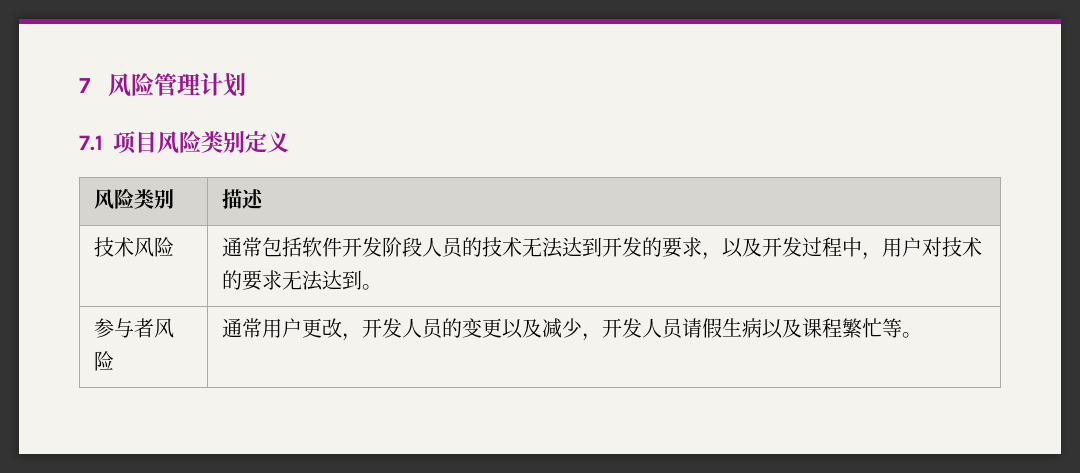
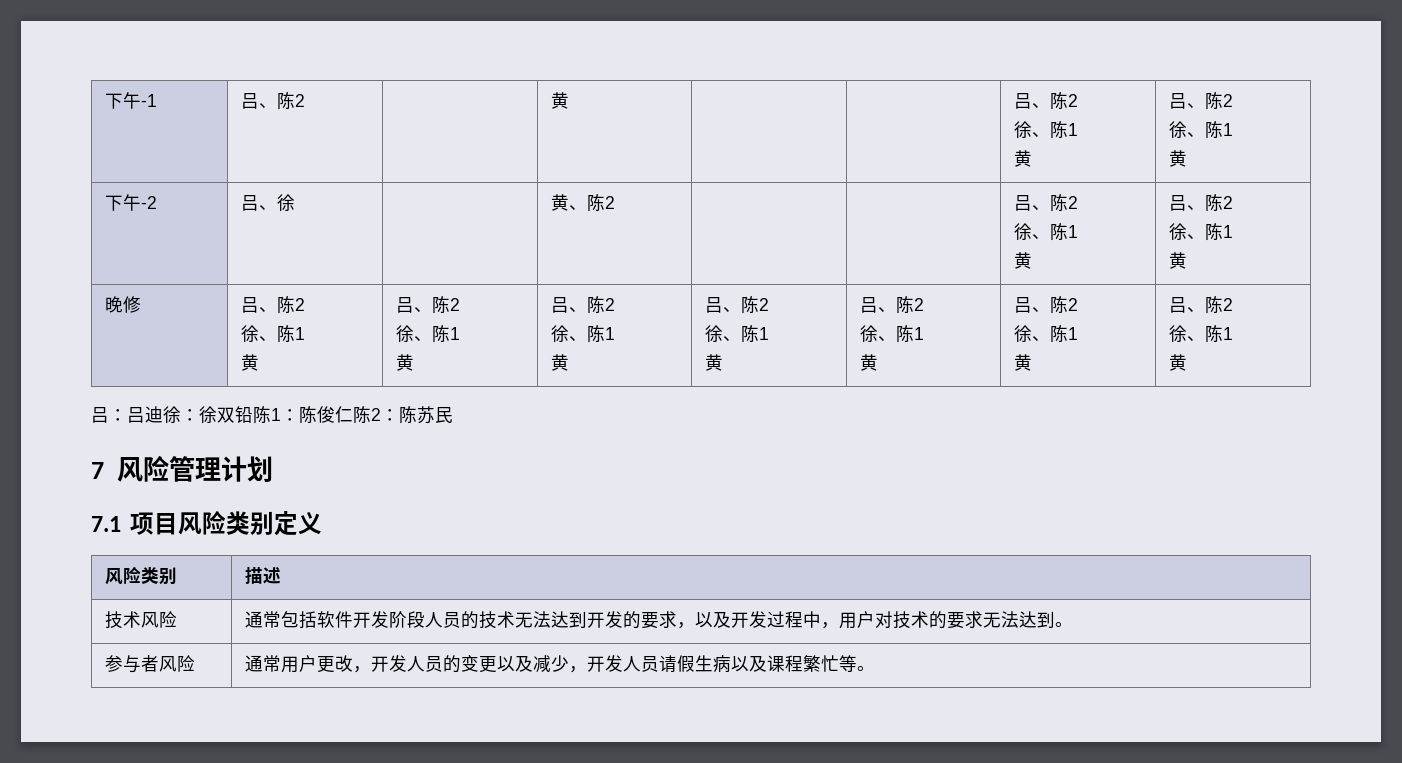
(79, 85) none -> [104,92,157,109] [240,92,305,110] [550,92,569,109] [1013,92,1078,110] [1013,121,1078,139] [1013,150,1032,167] [1168,92,1233,110] [1168,121,1233,139] [1168,150,1187,167] [104,194,157,211] [240,194,295,212] [550,194,615,212] [1013,194,1078,212] [1013,223,1078,241] [1013,252,1032,269] [1168,194,1233,212] [1168,223,1233,241] [1168,252,1187,269] [104,296,141,313] [240,296,305,314] [240,325,305,343] [240,354,259,371] [395,296,460,314] [395,325,460,343] [395,354,414,371] [550,296,615,314] [550,325,615,343] [550,354,569,371] [704,296,769,314] [704,325,769,343] [704,354,723,371] [859,296,924,314] [859,325,924,343] [859,354,878,371] [1013,296,1078,314] [1013,325,1078,343] [1013,354,1032,371] [1168,296,1233,314] [1168,325,1233,343] [1168,354,1187,371] [91,406,453,424] 下午-1 | 吕、陈2 | | 黄 | | | 吕、陈2 // 徐、陈1 // 黄 | 吕、陈2 // 徐、陈1 // 黄 // 下午-2 | 吕、徐 | | 黄、陈2 | | | 吕、陈2 // 徐、陈1 // 黄 | 吕、陈2 // 徐、陈1 // 黄 // 晚修 | 吕、陈2 // 徐、陈1 // 黄 | 吕、陈2 // 徐、陈1 // 黄 | 吕、陈2 // 徐、陈1 // 黄 | 吕、陈2 // 徐、陈1 // 黄 | 吕、陈2 // 徐、陈1 // 黄 | 吕、陈2 // 徐、陈1 // 黄 | 吕、陈2 // 徐、陈1 // 黄 // 吕：吕迪徐：徐双铅陈1：陈俊仁陈2：陈苏民 //

